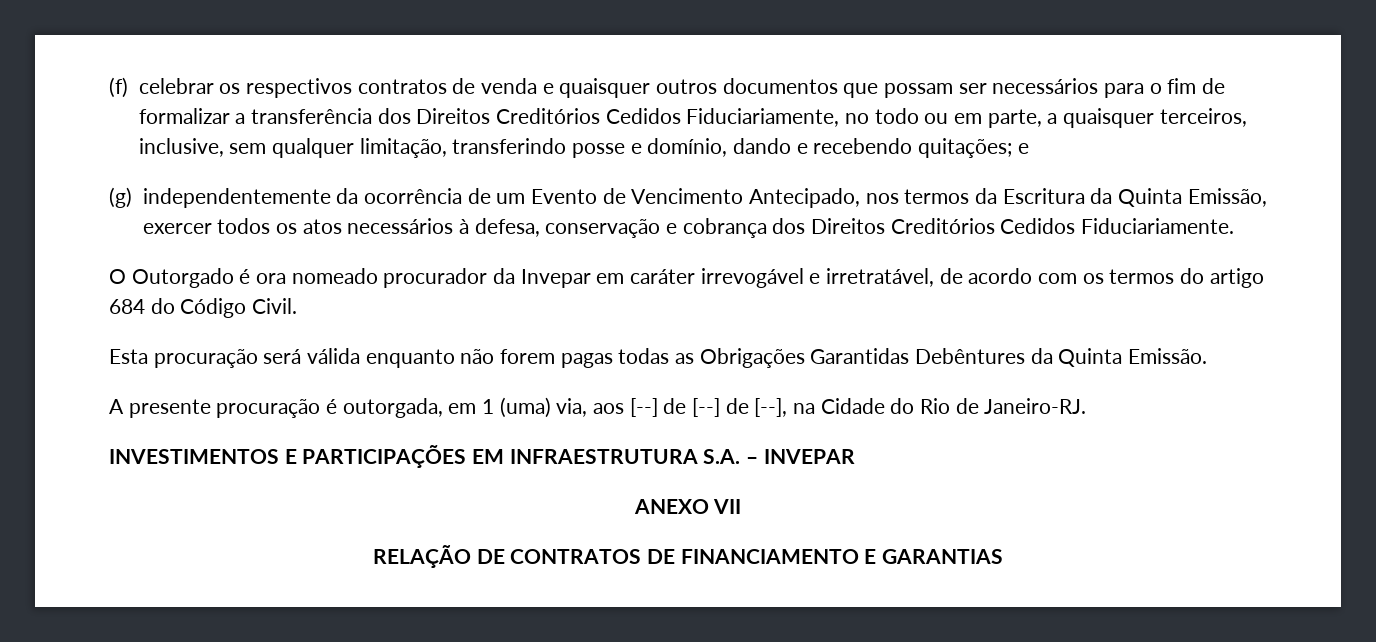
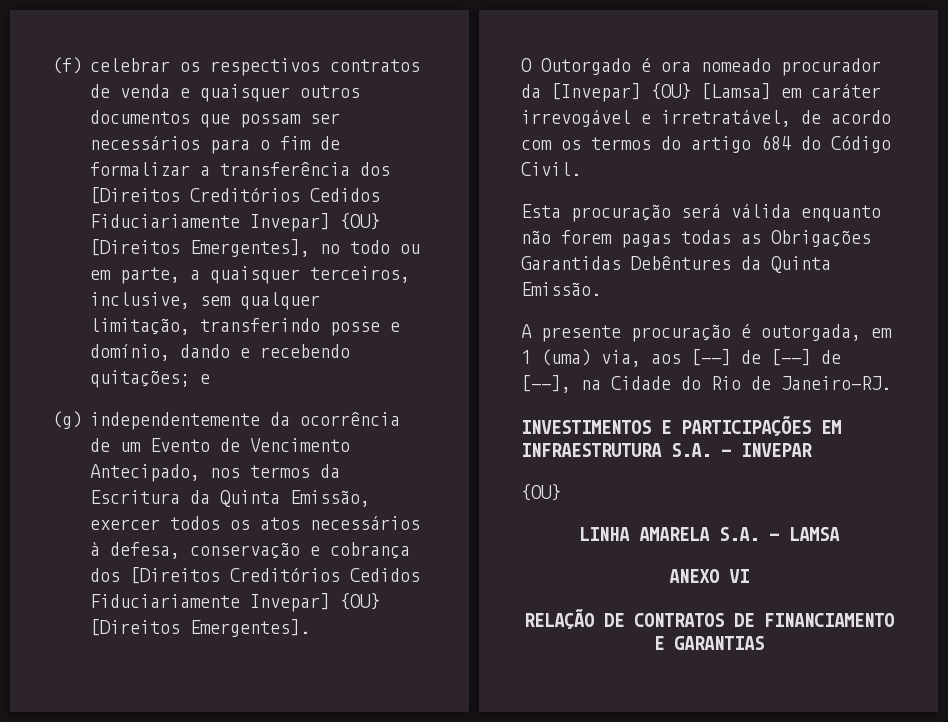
[416,108,840,127] Direitos Creditórios Cedidos Fiduciariamente, -> [89,187,380,204] [89,213,380,232] [89,239,310,257] [Direitos Creditórios Cedidos Fiduciariamente Invepar] {OU} [Direitos Emergentes],
[810,218,1234,234] Direitos Creditórios Cedidos Fiduciariamente. -> [129,567,420,584] [89,593,380,612] [89,619,310,637] [Direitos Creditórios Cedidos Fiduciariamente Invepar] {OU} [Direitos Emergentes].
[520,269,591,288] Invepar -> [551,83,771,102] [Invepar] {OU} [Lamsa]
(855, 456) none -> [521,484,561,501] [578,527,840,541] // {OU} // LINHA AMARELA S.A. - LAMSA
[713,499,742,514] VII -> [728,569,749,583] VI

